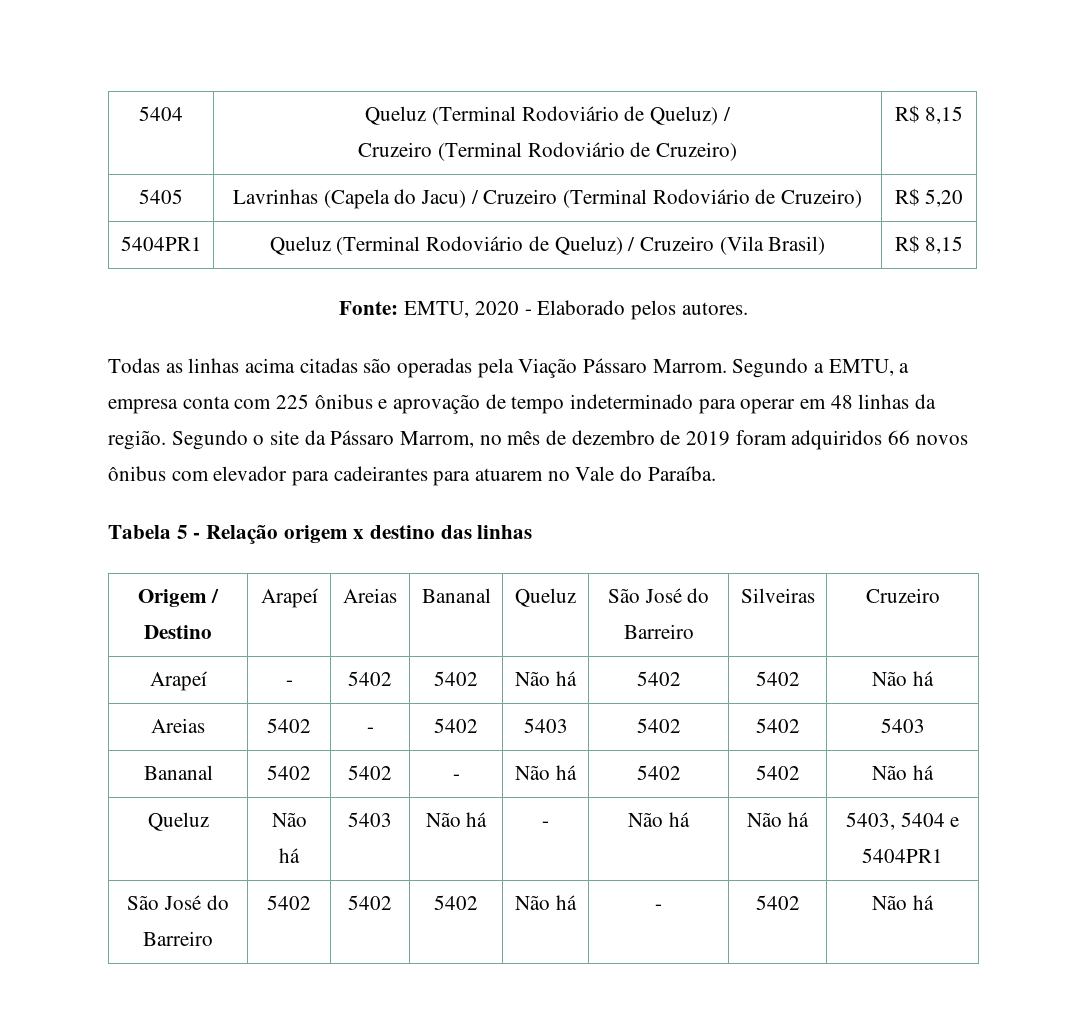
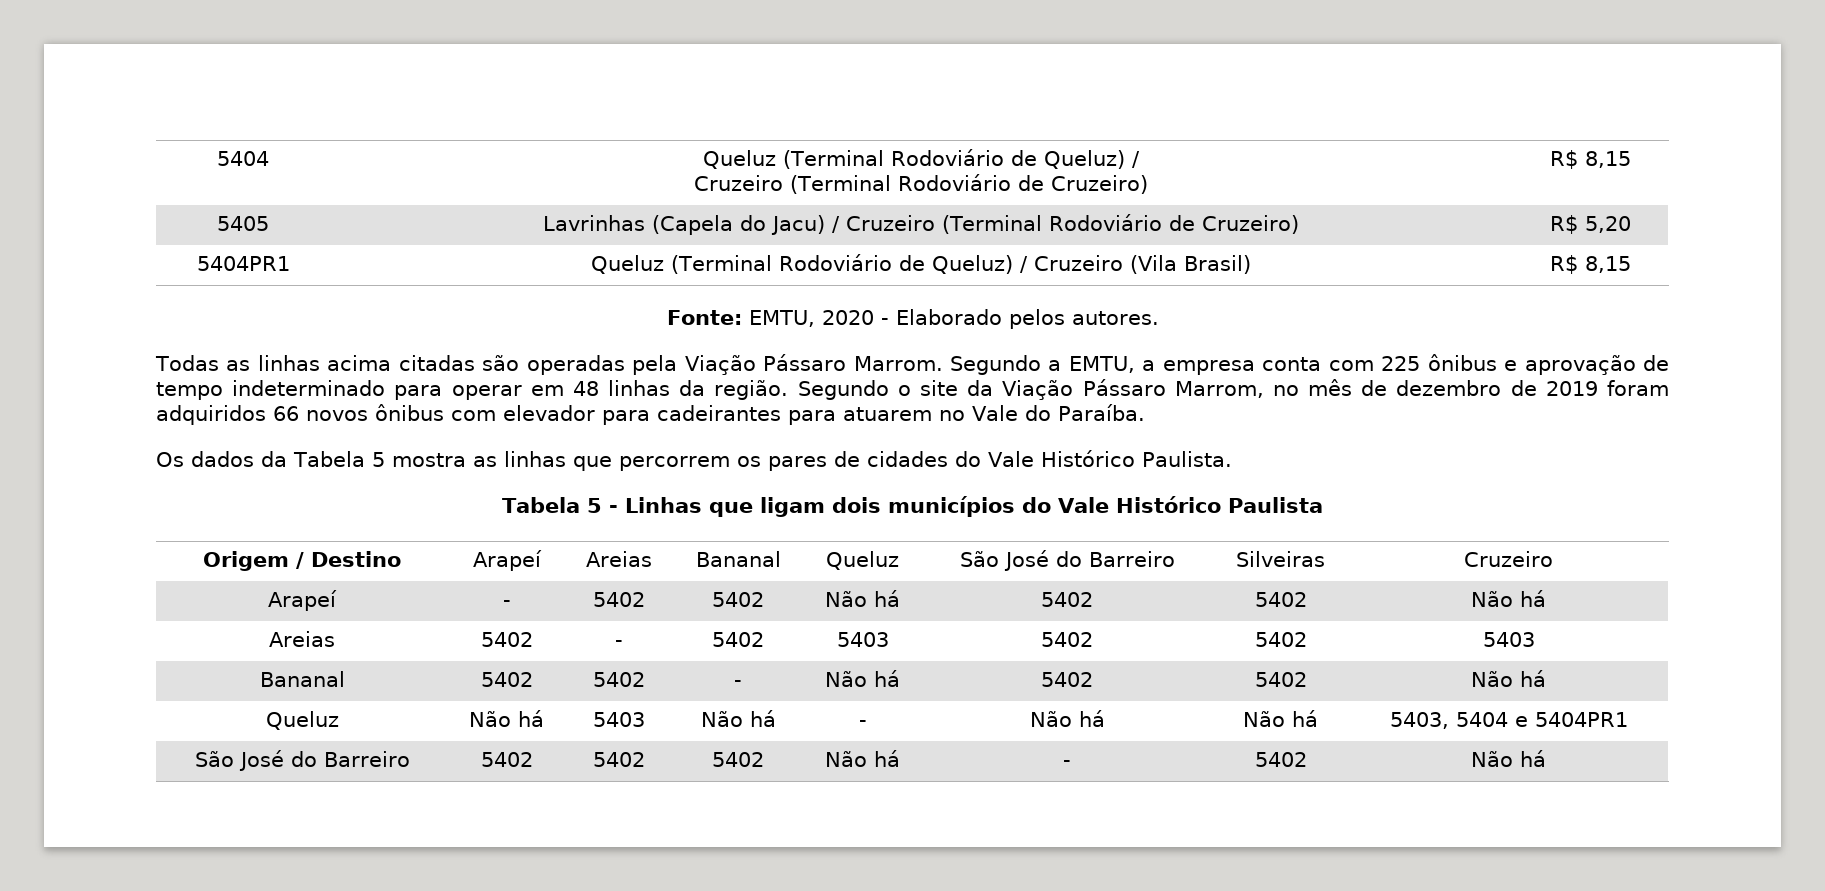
(326, 437) none -> [1002,380,1074,400] Viação
[108,525,533,544] Tabela 5 - Relação origem x destino das linhas -> [156,450,1232,471] [502,496,1323,517] Os dados da Tabela 5 mostra as linhas que percorrem os pares de cidades do Vale Histórico Paulista. // Tabela 5 - Linhas que ligam dois municípios do Vale Histórico Paulista

